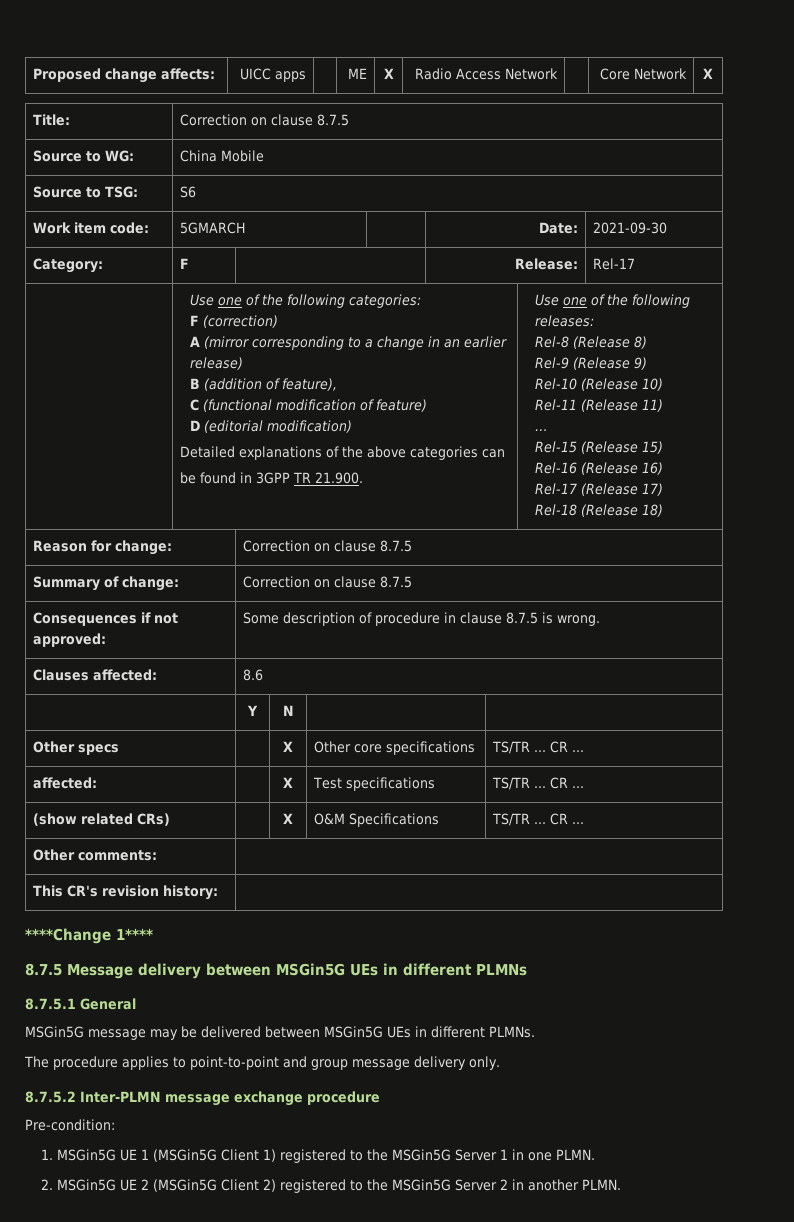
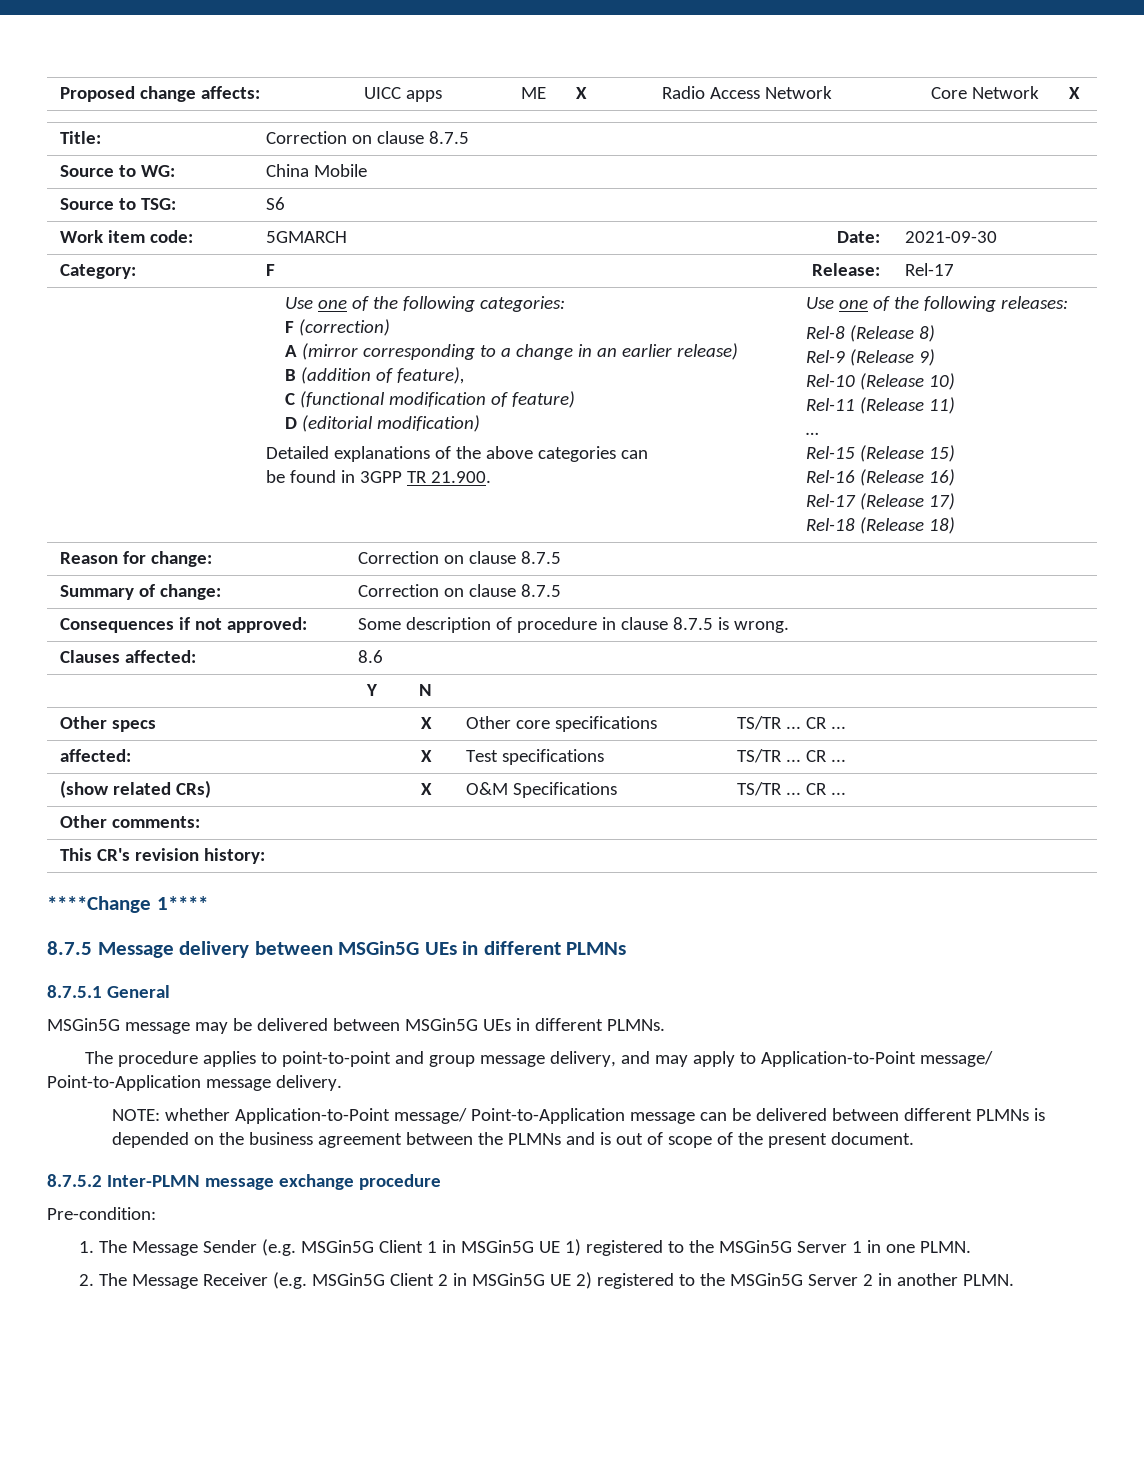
[414,1056,500,1070] delivery only. -> [549,1051,993,1067] [47,1075,342,1091] [111,1108,1045,1124] [111,1132,914,1148] delivery, and may apply to Application-to-Point message/ Point-to-Application message delivery. // NOTE: whether Application-to-Point message/ Point-to-Application message can be delivered between different PLMNs is depended on the business agreement between the PLMNs and is out of scope of the present document.
[56,1149,259,1162] MSGin5G UE 1 (MSGin5G Client -> [99,1239,561,1256] The Message Sender (e.g. MSGin5G Client 1 in MSGin5G UE
[56,1179,259,1192] MSGin5G UE 2 (MSGin5G Client -> [99,1272,572,1289] The Message Receiver (e.g. MSGin5G Client 2 in MSGin5G UE

